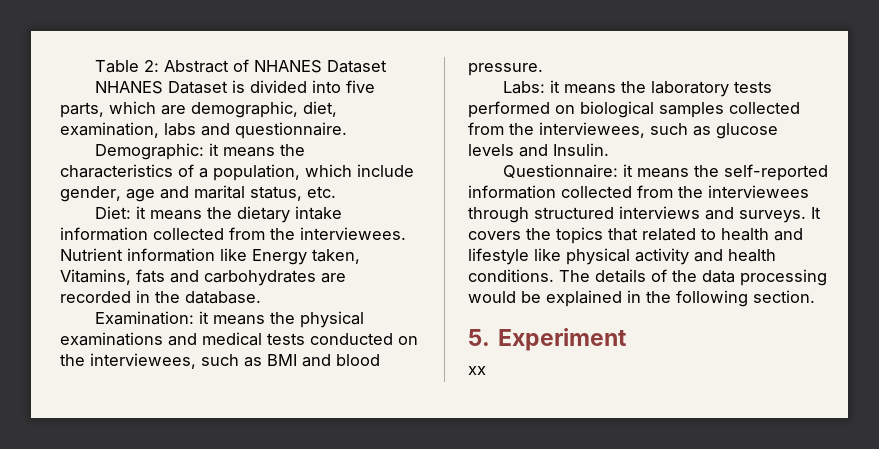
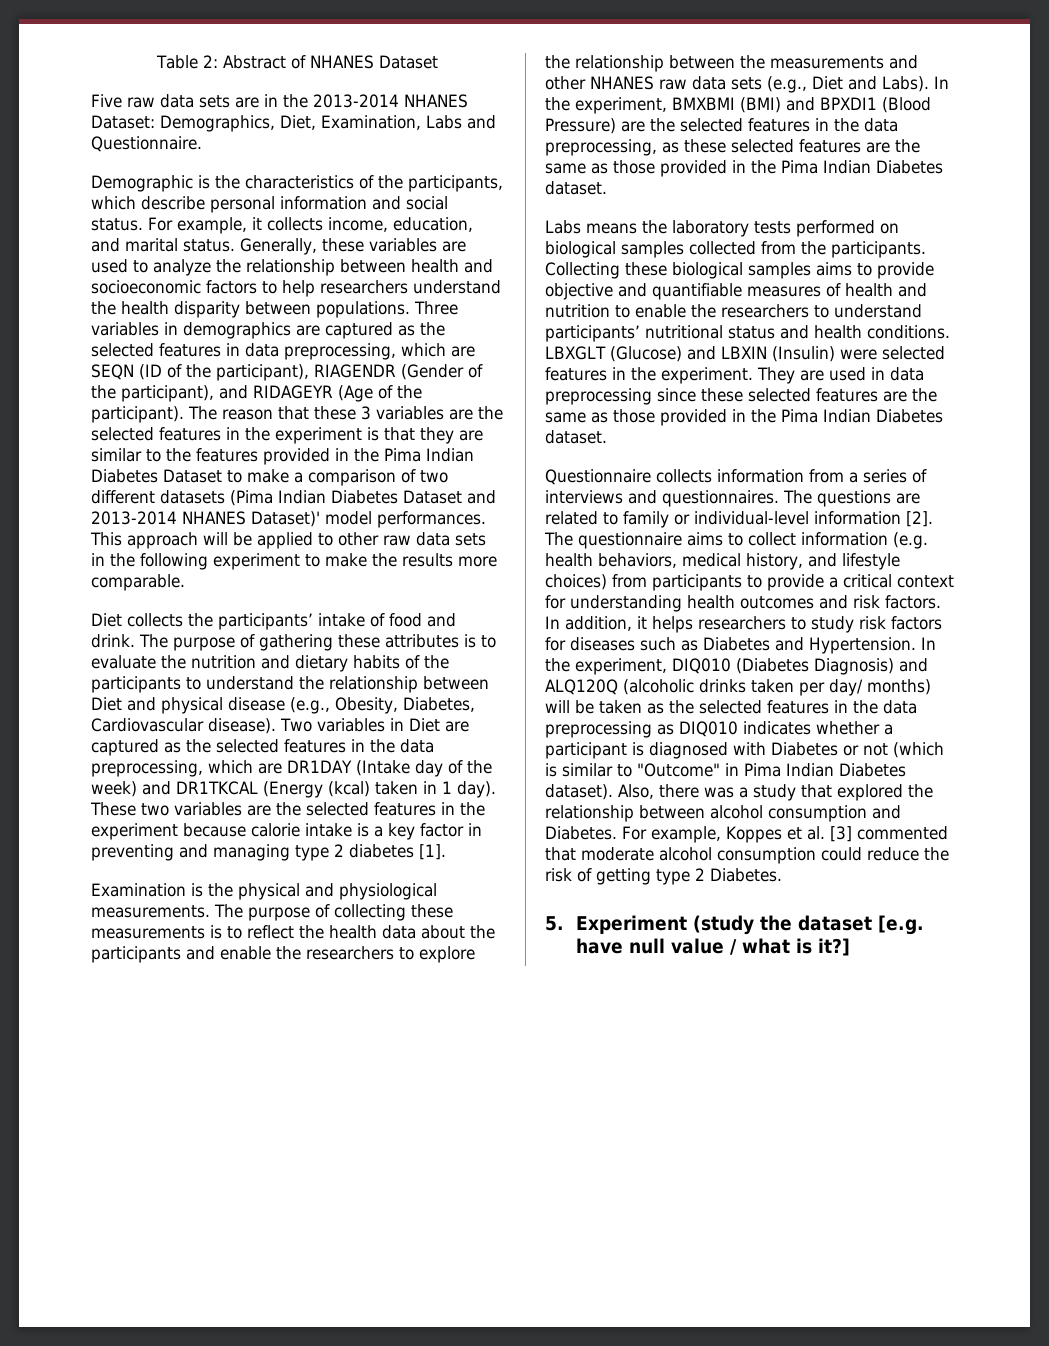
[94,80,375,94] [60,101,337,118] [60,122,347,139] [94,143,305,160] [60,164,414,181] [60,185,336,202] [94,206,342,223] [60,227,406,241] [60,248,360,265] [60,269,346,286] [60,290,261,304] [94,311,364,328] [60,332,418,346] [60,353,380,369] [468,63,543,76] [502,80,560,94] NHANES Dataset is divided into five parts, which are demographic, diet, examination, labs and questionnaire. // Demographic: it means the characteristics of a population, which include gender, age and marital status, etc. // Diet: it means the dietary intake information collected from the interviewees. Nutrient information like Energy taken, Vitamins, fats and carbohydrates are recorded in the database. // Examination: it means the physical examinations and medical tests conducted on the interviewees, such as BMI and blood pressure. // Labs: it -> [91,94,468,108] [91,115,496,132] [91,136,202,152] [91,175,503,192] [91,196,448,213] [91,217,473,234] [91,238,466,255] [91,259,493,276] [91,280,501,297] [91,301,458,318] [91,322,445,339] [91,343,475,360] [91,364,483,381] [91,385,422,402] [91,406,503,423] [91,427,483,444] [91,448,474,465] [91,469,448,486] [91,490,496,506] [91,511,486,528] [90,532,486,549] [91,553,497,570] [91,574,185,591] [91,613,456,630] [91,634,496,651] [91,655,449,672] [91,676,489,693] [91,697,475,714] [91,718,469,734] [91,739,434,756] [91,760,492,777] [91,781,496,798] [90,802,485,816] [91,823,482,840] [91,844,446,861] [91,883,437,900] [91,904,453,921] [91,925,495,939] [91,946,475,963] [545,55,918,72] [545,76,949,93] [545,97,931,114] [545,118,898,134] [545,139,920,156] [545,160,943,177] [545,181,607,195] [545,220,581,234] Five raw data sets are in the 2013-2014 NHANES Dataset: Demographics, Diet, Examination, Labs and Questionnaire. // Demographic is the characteristics of the participants, which describe personal information and social status. For example, it collects income, education, and marital status. Generally, these variables are used to analyze the relationship between health and socioeconomic factors to help researchers understand the health disparity between populations. Three variables in demographics are captured as the selected features in data preprocessing, which are SEQN (ID of the participant), RIAGENDR (Gender of the participant), and RIDAGEYR (Age of the participant). The reason that these 3 variables are the selected features in the experiment is that they are similar to the features provided in the Pima Indian Diabetes Dataset to make a comparison of two different datasets (Pima Indian Diabetes Dataset and 2013-2014 NHANES Dataset)' model performances. This approach will be applied to other raw data sets in the following experiment to make the results more comparable. // Diet collects the participants’ intake of food and drink. The purpose of gathering these attributes is to evaluate the nutrition and dietary habits of the participants to understand the relationship between Diet and physical disease (e.g., Obesity, Diabetes, Cardiovascular disease). Two variables in Diet are captured as the selected features in the data preprocessing, which are DR1DAY (Intake day of the week) and DR1TKCAL (Energy (kcal) taken in 1 day). These two variables are the selected features in the experiment because calorie intake is a key factor in preventing and managing type 2 diabetes [1]. // Examination is the physical and physiological measurements. The purpose of collecting these measurements is to reflect the health data about the participants and enable the researchers to explore the relationship between the measurements and other NHANES raw data sets (e.g., Diet and Labs). In the experiment, BMXBMI (BMI) and BPXDI1 (Blood Pressure) are the selected features in the data preprocessing, as these selected features are the same as those provided in the Pima Indian Diabetes dataset. // Labs
[539,122,778,139] [468,143,609,157] [502,164,828,181] [468,185,809,199] [468,206,821,223] [468,227,803,244] [468,248,776,265] [468,269,827,286] [468,290,815,307] [468,328,628,351] [468,366,486,375] interviewees, such as glucose levels and Insulin. // Questionnaire: it means the self-reported information collected from the interviewees through structured interviews and surveys. It covers the topics that related to health and lifestyle like physical activity and health conditions. The details of the data processing would be explained in the following section. // 5. Experiment // xx -> [831,241,926,258] [545,262,934,279] [545,283,927,300] [545,304,922,318] [545,325,950,342] [545,346,945,362] [545,367,924,384] [545,388,937,405] [545,409,943,426] [545,430,607,444] [545,469,927,485] [545,490,920,507] [545,511,933,528] [544,532,928,549] [545,553,900,570] [545,574,954,591] [545,595,941,612] [545,616,942,633] [545,637,936,654] [545,658,928,675] [545,679,931,696] [545,700,917,714] [545,721,893,738] [545,742,944,759] [545,763,906,777] [545,784,933,801] [545,805,901,822] [545,826,948,843] [545,847,949,864] [545,868,782,885] [545,915,924,935] [575,938,850,956] participants. Collecting these biological samples aims to provide objective and quantifiable measures of health and nutrition to enable the researchers to understand participants’ nutritional status and health conditions. LBXGLT (Glucose) and LBXIN (Insulin) were selected features in the experiment. They are used in data preprocessing since these selected features are the same as those provided in the Pima Indian Diabetes dataset. // Questionnaire collects information from a series of interviews and questionnaires. The questions are related to family or individual-level information [2]. The questionnaire aims to collect information (e.g. health behaviors, medical history, and lifestyle choices) from participants to provide a critical context for understanding health outcomes and risk factors. In addition, it helps researchers to study risk factors for diseases such as Diabetes and Hypertension. In the experiment, DIQ010 (Diabetes Diagnosis) and ALQ120Q (alcoholic drinks taken per day/ months) will be taken as the selected features in the data preprocessing as DIQ010 indicates whether a participant is diagnosed with Diabetes or not (which is similar to "Outcome" in Pima Indian Diabetes dataset). Also, there was a study that explored the relationship between alcohol consumption and Diabetes. For example, Koppes et al. [3] commented that moderate alcohol consumption could reduce the risk of getting type 2 Diabetes. // 5. Experiment (study the dataset [e.g. have null value / what is it?]

